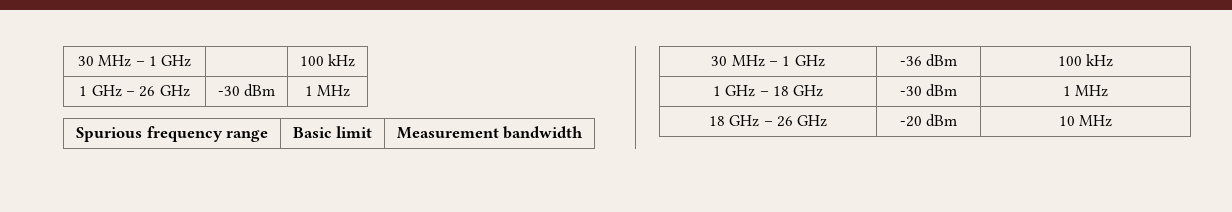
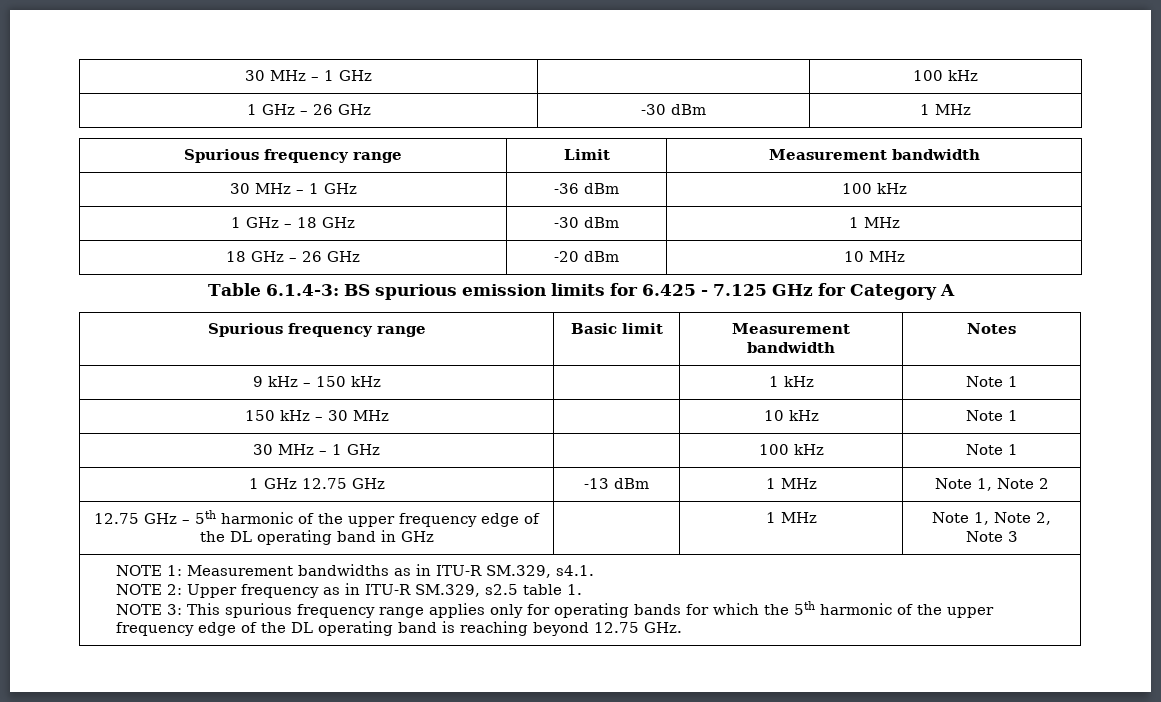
[292,126,373,138] Basic limit -> [563,149,610,160] Limit
(1113, 121) none -> [207,283,955,300] [207,323,426,337] [570,323,663,334] [732,323,850,334] [747,342,835,353] [967,323,1016,334] [252,376,381,387] [768,376,814,387] [965,376,1018,387] [244,410,389,421] [763,410,819,421] [965,410,1018,421] [253,444,380,455] [758,444,824,455] [965,444,1018,455] [248,478,385,489] [584,478,649,489] [765,478,817,489] [934,478,1049,491] [94,510,540,527] [199,530,434,545] [765,512,817,523] [932,512,1051,525] [965,531,1018,542] [115,564,594,578] [115,583,582,598] [115,601,994,618] [115,621,682,636] // Table 6.1.4-3: BS spurious emission limits for 6.425 - 7.125 GHz for Category A // Spurious frequency range | Basic limit | Measurement bandwidth | Notes // 9 kHz – 150 kHz | | 1 kHz | Note 1 // 150 kHz – 30 MHz | | 10 kHz | Note 1 // 30 MHz – 1 GHz | | 100 kHz | Note 1 // 1 GHz 12.75 GHz | -13 dBm | 1 MHz | Note 1, Note 2 // 12.75 GHz – 5th harmonic of the upper frequency edge of the DL operating band in GHz | | 1 MHz | Note 1, Note 2, Note 3 // NOTE 1: Measurement bandwidths as in ITU-R SM.329, s4.1. // NOTE 2: Upper frequency as in ITU-R SM.329, s2.5 table 1. // NOTE 3: This spurious frequency range applies only for operating bands for which the 5th harmonic of the upper frequency edge of the DL operating band is reaching beyond 12.75 GHz.

